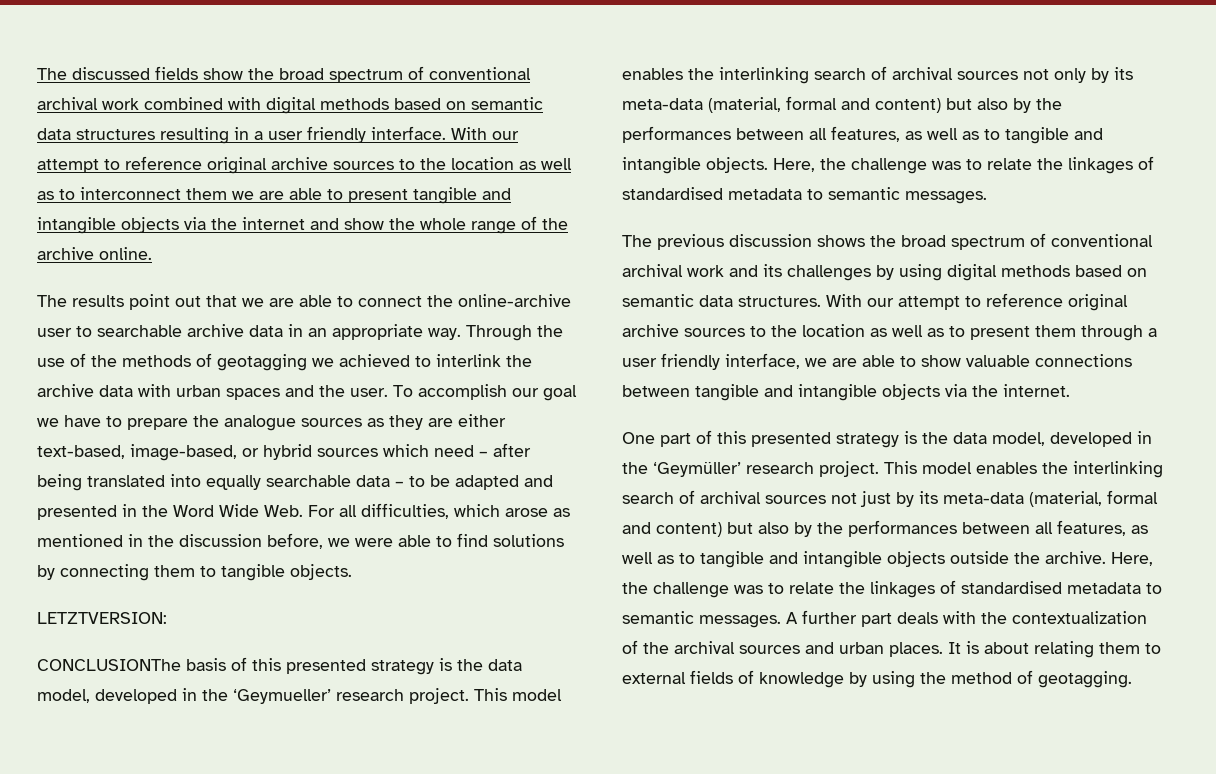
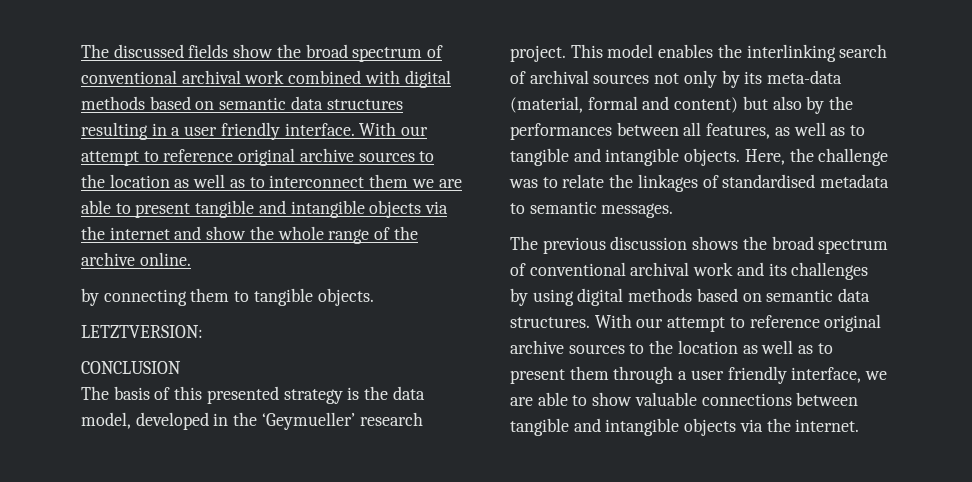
[37,294,571,310] [37,324,563,341] [37,353,532,371] [37,384,577,401] [37,414,506,431] [37,443,531,461] [37,474,553,491] [37,503,570,520] [37,533,564,549] The results point out that we are able to connect the online-archive user to searchable archive data in an appropriate way. Through the use of the methods of geotagging we achieved to interlink the archive data with urban spaces and the user. To accomplish our goal we have to prepare the analogue sources as they are either text-based, image-based, or hybrid sources which need – after being translated into equally searchable data – to be adapted and presented in the Word Wide Web. For all difficulties, which arose as mentioned in the discussion before, we were able to find solutions -> (191, 259) none
[37,659,181,671] CONCLUSIONThe -> [81,361,181,374] [81,386,109,400] CONCLUSION // The
[622,430,1152,448] [622,461,1163,478] [622,490,1158,507] [622,520,1148,537] [622,551,1153,568] [622,580,1162,598] [622,610,1147,628] [622,640,1161,658] [622,670,1132,688] // One part of this presented strategy is the data model, developed in the ‘Geymüller’ research project. This model enables the interlinking search of archival sources not just by its meta-data (material, formal and content) but also by the performances between all features, as well as to tangible and intangible objects outside the archive. Here, the challenge was to relate the linkages of standardised metadata to semantic messages. A further part deals with the contextualization of the archival sources and urban places. It is about relating them to external fields of knowledge by using the method of geotagging. -> (860, 425) none

